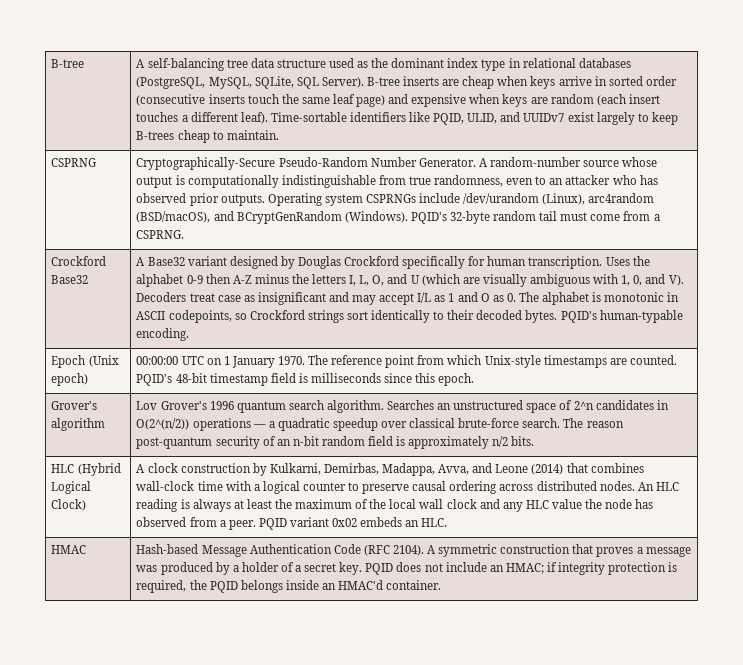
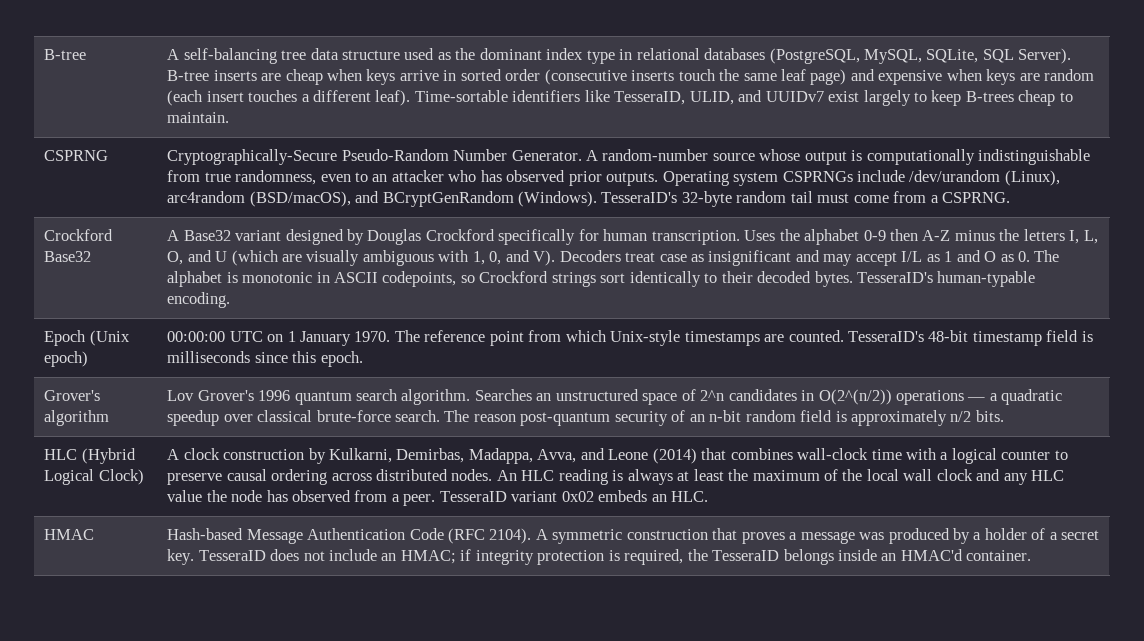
[433,113,465,125] PQID, -> [614,91,686,105] TesseraID,
[410,212,447,224] PQID's -> [601,192,678,203] TesseraID's
[560,311,597,323] PQID's -> [857,272,934,283] TesseraID's
[136,374,173,386] PQID's -> [848,331,925,342] TesseraID's
[258,518,287,530] PQID -> [439,491,507,502] TesseraID
[365,563,394,575] PQID -> [198,550,266,561] TesseraID
[209,581,238,593] PQID -> [712,550,780,561] TesseraID

